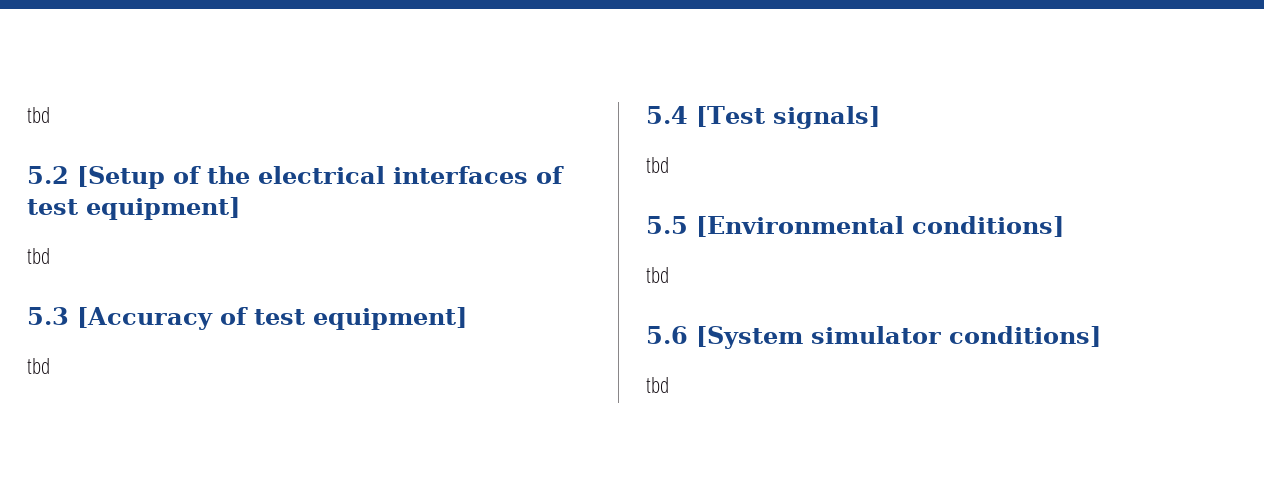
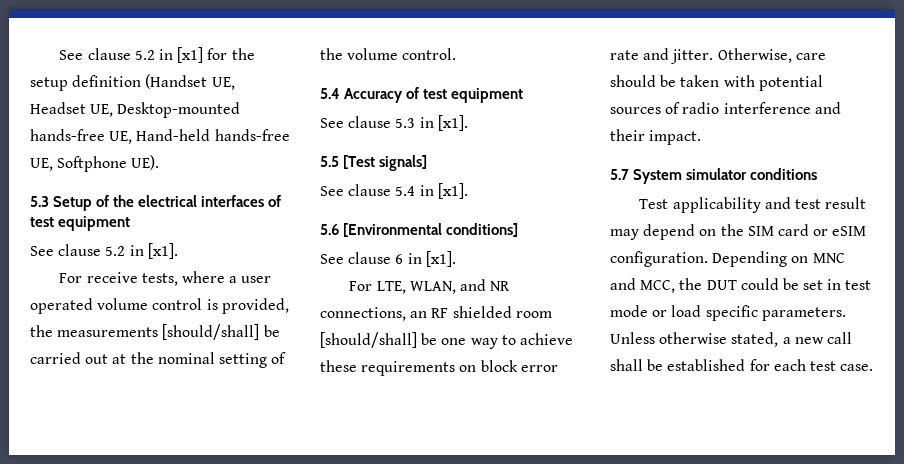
[27,107,50,123] [27,166,165,189] tbd // 5.2 [Setup -> [59,47,255,63] [30,74,235,91] [30,102,241,118] [30,129,290,144] [30,155,160,172] [30,196,93,211] See clause 5.2 in [x1] for the setup definition (Handset UE, Headset UE, Desktop-mounted hands-free UE, Hand-held hands-free UE, Softphone UE). // 5.3 Setup
[86,197,240,220] [27,248,50,264] [27,307,467,330] [27,358,50,374] [646,106,880,129] [646,157,669,173] [646,216,1064,237] [646,267,669,283] [646,326,1101,349] [646,377,669,393] equipment] // tbd // 5.3 [Accuracy of test equipment] // tbd // 5.4 [Test signals] // tbd // 5.5 [Environmental conditions] // tbd // 5.6 [System simulator conditions] // tbd -> [58,216,131,231] [30,243,178,259] [59,271,272,286] [30,298,289,314] [30,324,280,340] [30,352,287,368] [320,48,457,60] [320,87,524,103] [320,115,468,131] [320,155,428,171] [320,183,468,199] [320,223,519,237] [320,251,456,267] [349,279,511,294] [320,306,552,321] [320,332,573,349] [320,360,558,376] [610,48,826,64] [610,75,823,91] [610,102,841,114] [610,129,702,145] [610,168,818,184] [639,197,867,213] [610,224,867,240] [610,251,845,267] [610,278,872,293] [610,305,846,321] [610,332,852,347] [610,359,874,371] equipment // See clause 5.2 in [x1]. // For receive tests, where a user operated volume control is provided, the measurements [should/shall] be carried out at the nominal setting of the volume control. // 5.4 Accuracy of test equipment // See clause 5.3 in [x1]. // 5.5 [Test signals] // See clause 5.4 in [x1]. // 5.6 [Environmental conditions] // See clause 6 in [x1]. // For LTE, WLAN, and NR connections, an RF shielded room [should/shall] be one way to achieve these requirements on block error rate and jitter. Otherwise, care should be taken with potential sources of radio interference and their impact. // 5.7 System simulator conditions // Test applicability and test result may depend on the SIM card or eSIM configuration. Depending on MNC and MCC, the DUT could be set in test mode or load specific parameters. Unless otherwise stated, a new call shall be established for each test case.

